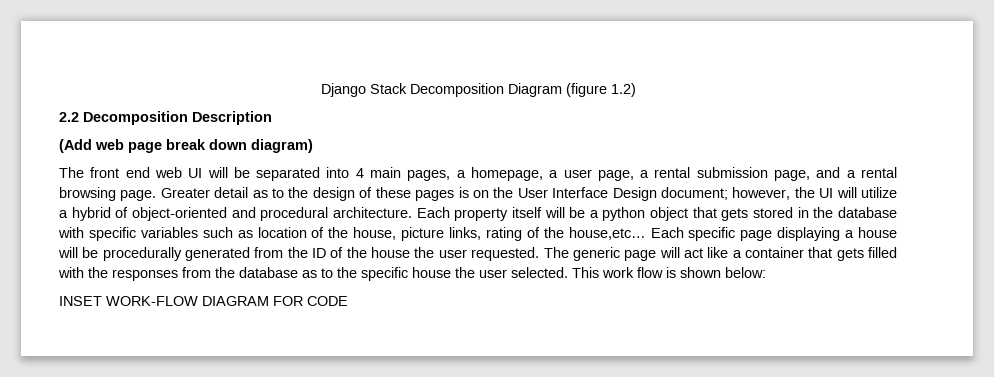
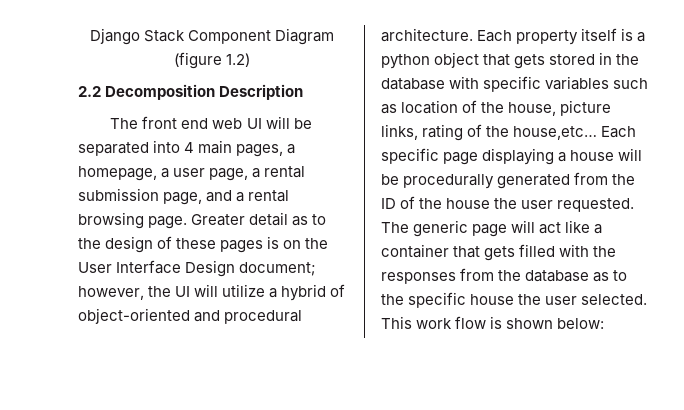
[409,83,504,97] Decomposition -> [188,30,272,44] Component
[59,139,313,153] // (Add web page break down diagram) -> (304, 92) none
[544,207,586,218] will be -> [621,28,634,41] is
[59,296,348,306] // INSET WORK-FLOW DIAGRAM FOR CODE -> (605, 323) none

